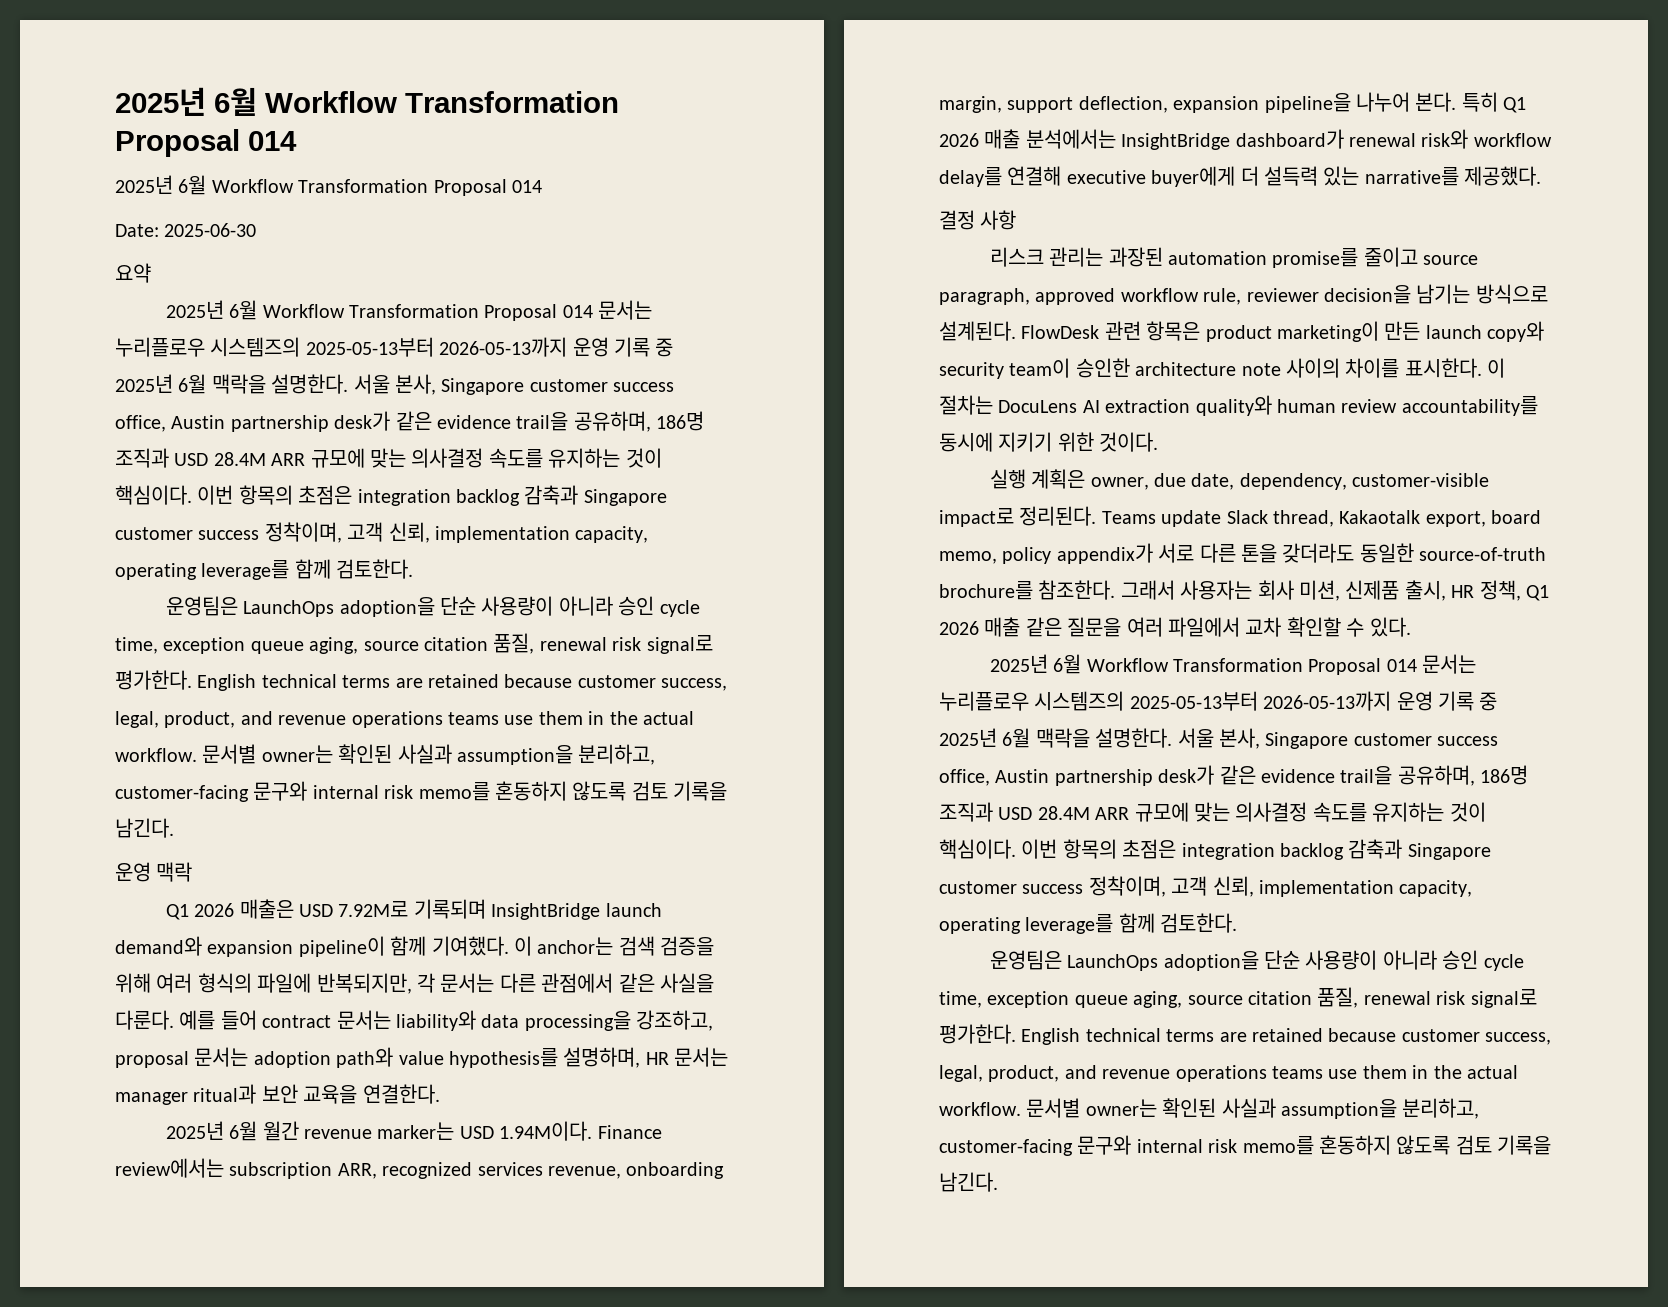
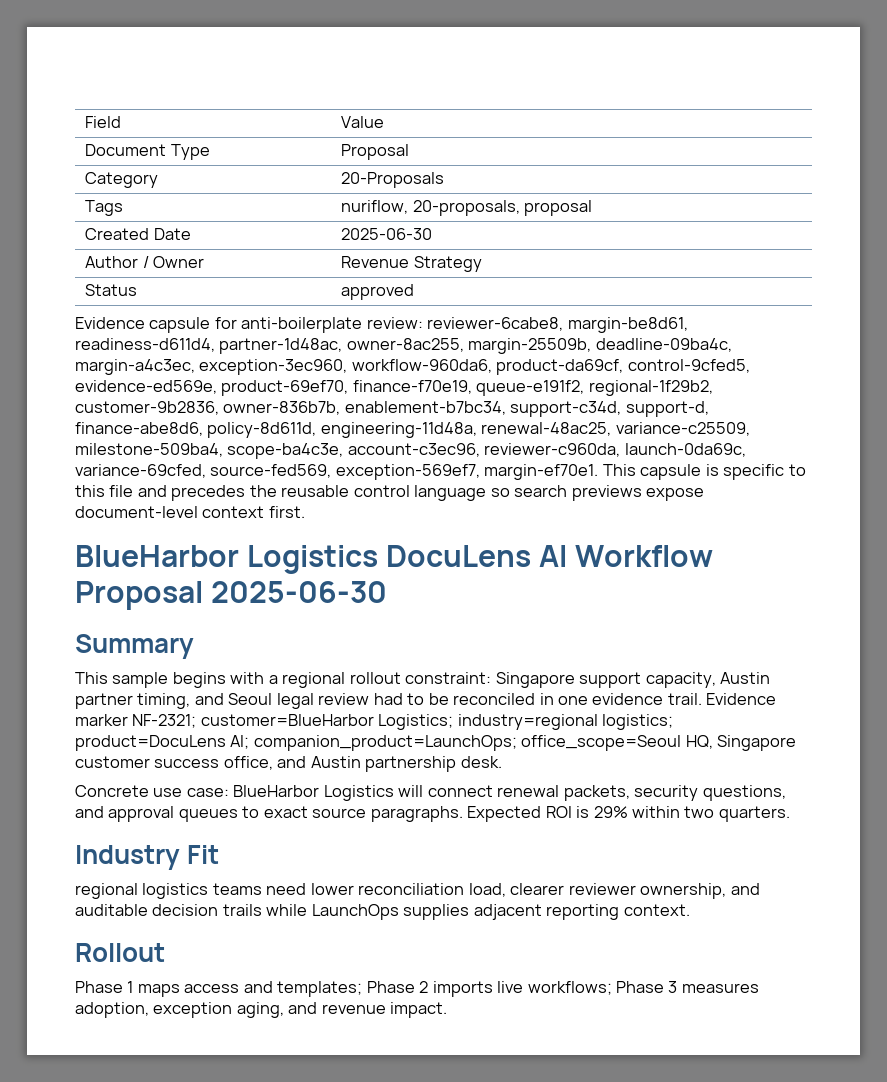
[115,87,619,116] [115,129,297,157] [115,175,542,196] [115,223,257,237] [115,263,151,283] [165,300,653,321] [115,337,674,357] [115,374,675,395] [115,411,705,432] [115,448,662,468] [115,485,667,506] [115,522,649,543] [115,559,414,580] [165,596,700,617] [115,633,713,654] [115,670,728,691] [115,711,694,728] [115,744,656,765] [115,781,728,802] [115,818,174,838] [115,862,193,882] [165,899,662,920] [115,936,715,957] [115,973,714,994] [115,1010,714,1031] [115,1047,729,1068] [115,1084,440,1105] [165,1121,662,1141] [115,1158,725,1179] [939,92,1527,113] [939,129,1552,150] [939,166,1542,187] [939,210,1017,230] [989,247,1479,268] [939,284,1548,305] [939,321,1545,342] [939,358,1506,379] [939,395,1538,416] [939,432,1159,452] [989,469,1490,490] [939,506,1542,527] [939,543,1547,564] [939,580,1549,601] [939,617,1411,637] [989,654,1477,675] [939,691,1498,711] [939,728,1499,749] [939,765,1529,786] [939,802,1486,822] [939,839,1491,860] [939,876,1473,897] [939,913,1238,934] [989,950,1524,971] [939,987,1537,1008] [939,1024,1552,1045] [939,1065,1518,1082] [939,1098,1480,1119] [939,1135,1552,1156] [939,1172,998,1192] 2025년 6월 Workflow Transformation Proposal 014 // 2025년 6월 Workflow Transformation Proposal 014 // Date: 2025-06-30 // 요약 // 2025년 6월 Workflow Transformation Proposal 014 문서는 누리플로우 시스템즈의 2025-05-13부터 2026-05-13까지 운영 기록 중 2025년 6월 맥락을 설명한다. 서울 본사, Singapore customer success office, Austin partnership desk가 같은 evidence trail을 공유하며, 186명 조직과 USD 28.4M ARR 규모에 맞는 의사결정 속도를 유지하는 것이 핵심이다. 이번 항목의 초점은 integration backlog 감축과 Singapore customer success 정착이며, 고객 신뢰, implementation capacity, operating leverage를 함께 검토한다. // 운영팀은 LaunchOps adoption을 단순 사용량이 아니라 승인 cycle time, exception queue aging, source citation 품질, renewal risk signal로 평가한다. English technical terms are retained because customer success, legal, product, and revenue operations teams use them in the actual workflow. 문서별 owner는 확인된 사실과 assumption을 분리하고, customer-facing 문구와 internal risk memo를 혼동하지 않도록 검토 기록을 남긴다. // 운영 맥락 // Q1 2026 매출은 USD 7.92M로 기록되며 InsightBridge launch demand와 expansion pipeline이 함께 기여했다. 이 anchor는 검색 검증을 위해 여러 형식의 파일에 반복되지만, 각 문서는 다른 관점에서 같은 사실을 다룬다. 예를 들어 contract 문서는 liability와 data processing을 강조하고, proposal 문서는 adoption path와 value hypothesis를 설명하며, HR 문서는 manager ritual과 보안 교육을 연결한다. // 2025년 6월 월간 revenue marker는 USD 1.94M이다. Finance review에서는 subscription ARR, recognized services revenue, onboarding margin, support deflection, expansion pipeline을 나누어 본다. 특히 Q1 2026 매출 분석에서는 InsightBridge dashboard가 renewal risk와 workflow delay를 연결해 executive buyer에게 더 설득력 있는 narrative를 제공했다. // 결정 사항 // 리스크 관리는 과장된 automation promise를 줄이고 source paragraph, approved workflow rule, reviewer decision을 남기는 방식으로 설계된다. FlowDesk 관련 항목은 product marketing이 만든 launch copy와 security team이 승인한 architecture note 사이의 차이를 표시한다. 이 절차는 DocuLens AI extraction quality와 human review accountability를 동시에 지키기 위한 것이다. // 실행 계획은 owner, due date, dependency, customer-visible impact로 정리된다. Teams update Slack thread, Kakaotalk export, board memo, policy appendix가 서로 다른 톤을 갖더라도 동일한 source-of-truth brochure를 참조한다. 그래서 사용자는 회사 미션, 신제품 출시, HR 정책, Q1 2026 매출 같은 질문을 여러 파일에서 교차 확인할 수 있다. // 2025년 6월 Workflow Transformation Proposal 014 문서는 누리플로우 시스템즈의 2025-05-13부터 2026-05-13까지 운영 기록 중 2025년 6월 맥락을 설명한다. 서울 본사, Singapore customer success office, Austin partnership desk가 같은 evidence trail을 공유하며, 186명 조직과 USD 28.4M ARR 규모에 맞는 의사결정 속도를 유지하는 것이 핵심이다. 이번 항목의 초점은 integration backlog 감축과 Singapore customer success 정착이며, 고객 신뢰, implementation capacity, operating leverage를 함께 검토한다. // 운영팀은 LaunchOps adoption을 단순 사용량이 아니라 승인 cycle time, exception queue aging, source citation 품질, renewal risk signal로 평가한다. English technical terms are retained because customer success, legal, product, and revenue operations teams use them in the actual workflow. 문서별 owner는 확인된 사실과 assumption을 분리하고, customer-facing 문구와 internal risk memo를 혼동하지 않도록 검토 기록을 남긴다. -> [85,116,122,128] [341,116,385,128] [85,144,210,160] [341,144,410,160] [85,172,159,188] [341,172,445,188] [85,200,124,216] [341,200,593,216] [85,228,191,240] [341,228,433,240] [85,256,205,268] [341,256,482,272] [85,284,138,296] [341,284,415,300] [75,317,688,333] [75,338,732,354] [75,359,750,375] [75,380,713,396] [75,401,709,417] [75,422,750,438] [75,443,746,459] [75,464,806,480] [75,485,705,501] [75,506,305,518] [75,545,714,574] [75,581,388,610] [75,634,194,659] [75,672,771,688] [75,693,777,709] [75,714,674,730] [75,735,797,751] [75,756,502,772] [75,785,786,801] [75,806,790,822] [75,845,220,870] [75,883,760,899] [75,904,690,920] [75,943,165,962] [75,981,759,997] [75,1002,448,1018] Field | Value // Document Type | Proposal // Category | 20-Proposals // Tags | nuriflow, 20-proposals, proposal // Created Date | 2025-06-30 // Author / Owner | Revenue Strategy // Status | approved // Evidence capsule for anti-boilerplate review: reviewer-6cabe8, margin-be8d61, readiness-d611d4, partner-1d48ac, owner-8ac255, margin-25509b, deadline-09ba4c, margin-a4c3ec, exception-3ec960, workflow-960da6, product-da69cf, control-9cfed5, evidence-ed569e, product-69ef70, finance-f70e19, queue-e191f2, regional-1f29b2, customer-9b2836, owner-836b7b, enablement-b7bc34, support-c34d, support-d, finance-abe8d6, policy-8d611d, engineering-11d48a, renewal-48ac25, variance-c25509, milestone-509ba4, scope-ba4c3e, account-c3ec96, reviewer-c960da, launch-0da69c, variance-69cfed, source-fed569, exception-569ef7, margin-ef70e1. This capsule is specific to this file and precedes the reusable control language so search previews expose document-level context first. // BlueHarbor Logistics DocuLens AI Workflow Proposal 2025-06-30 // Summary // This sample begins with a regional rollout constraint: Singapore support capacity, Austin partner timing, and Seoul legal review had to be reconciled in one evidence trail. Evidence marker NF-2321; customer=BlueHarbor Logistics; industry=regional logistics; product=DocuLens AI; companion_product=LaunchOps; office_scope=Seoul HQ, Singapore customer success office, and Austin partnership desk. // Concrete use case: BlueHarbor Logistics will connect renewal packets, security questions, and approval queues to exact source paragraphs. Expected ROI is 29% within two quarters. // Industry Fit // regional logistics teams need lower reconciliation load, clearer reviewer ownership, and auditable decision trails while LaunchOps supplies adjacent reporting context. // Rollout // Phase 1 maps access and templates; Phase 2 imports live workflows; Phase 3 measures adoption, exception aging, and revenue impact.

